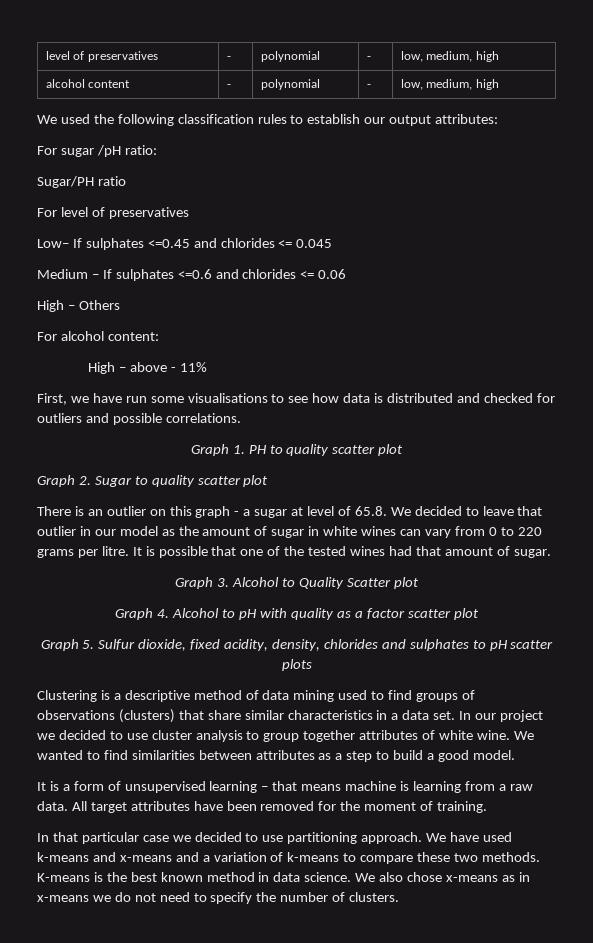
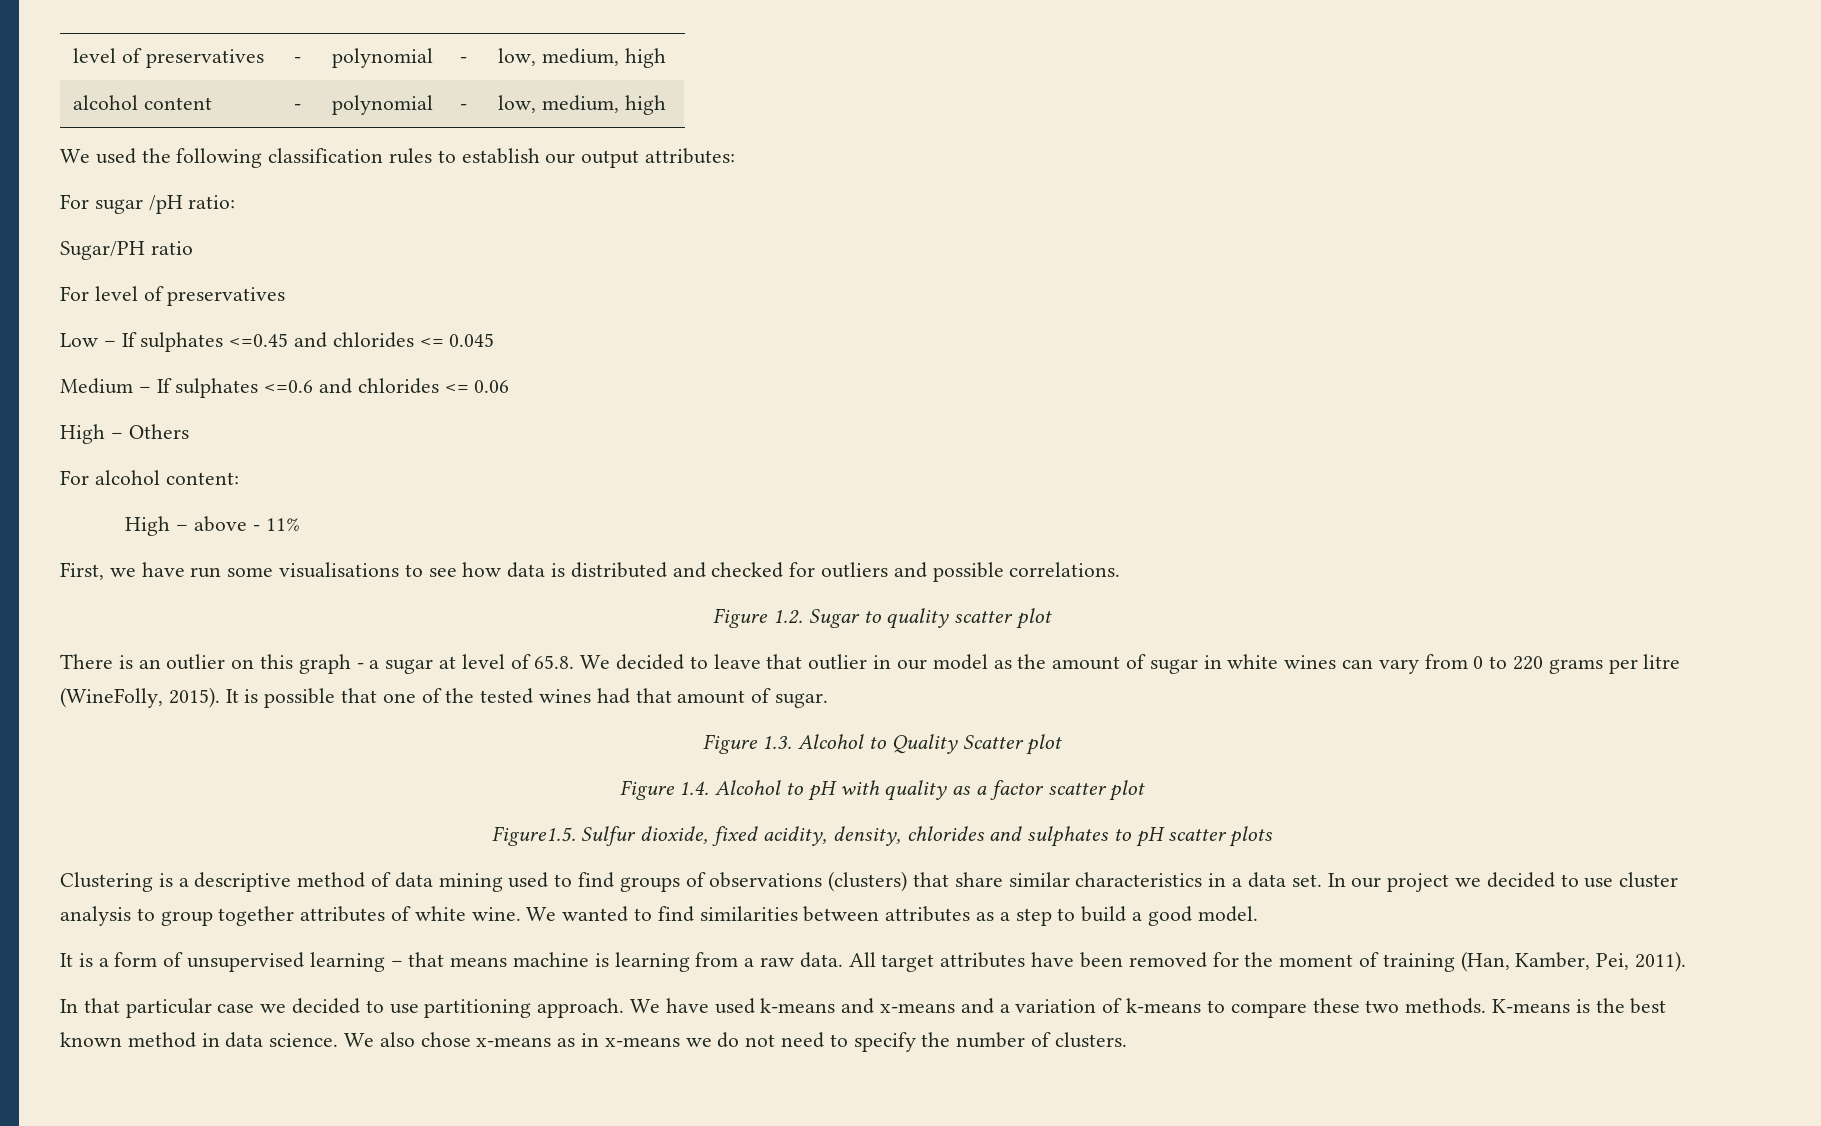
[37,239,69,248] Low– -> [60,333,116,347] Low –
[190,444,404,456] [37,475,91,487] Graph 1. PH to quality scatter plot // Graph 2. -> [713,608,803,628] Figure 1.2.
[101,546,129,556] litre. -> [1643,654,1681,669] [60,687,220,708] litre (WineFolly, 2015).
[175,577,230,589] Graph 3. -> [702,734,793,754] Figure 1.3.
[115,608,170,620] Graph 4. -> [619,780,710,800] Figure 1.4.
[40,639,95,651] Graph 5. -> [491,826,576,846] Figure1.5.
[437,801,488,813] training. -> [1382,951,1686,972] training (Han, Kamber, Pei, 2011).

